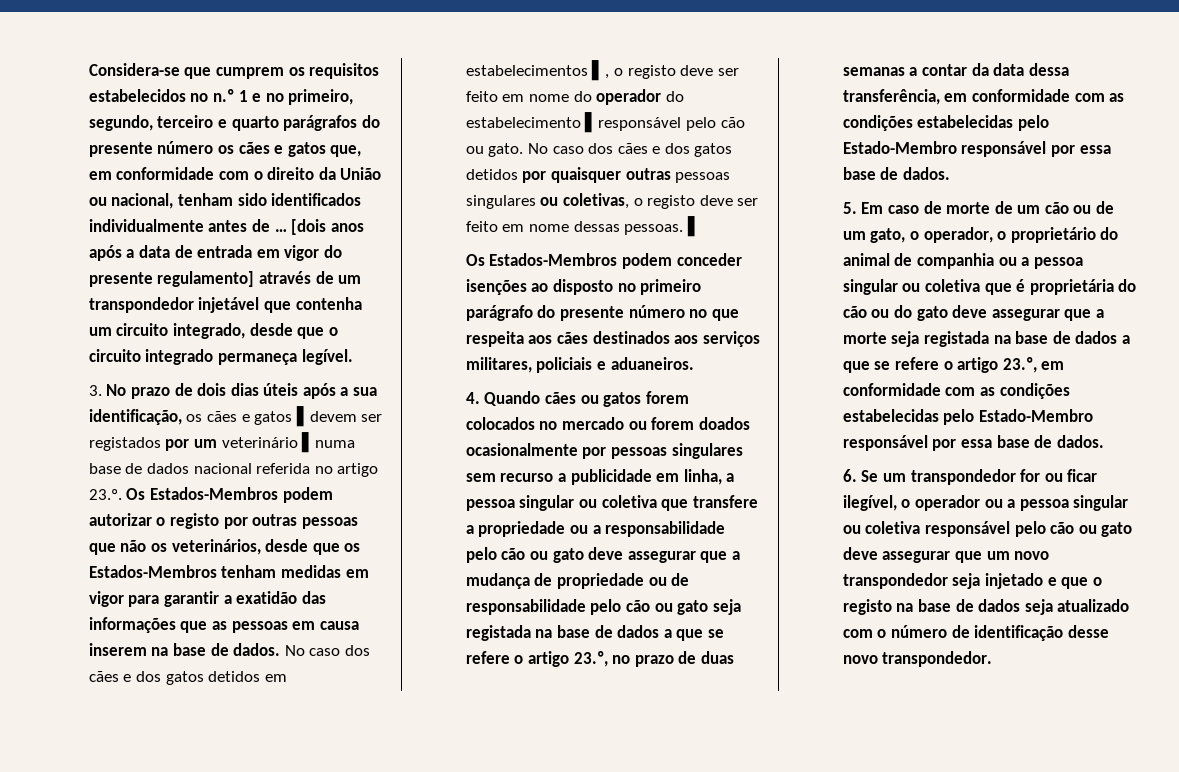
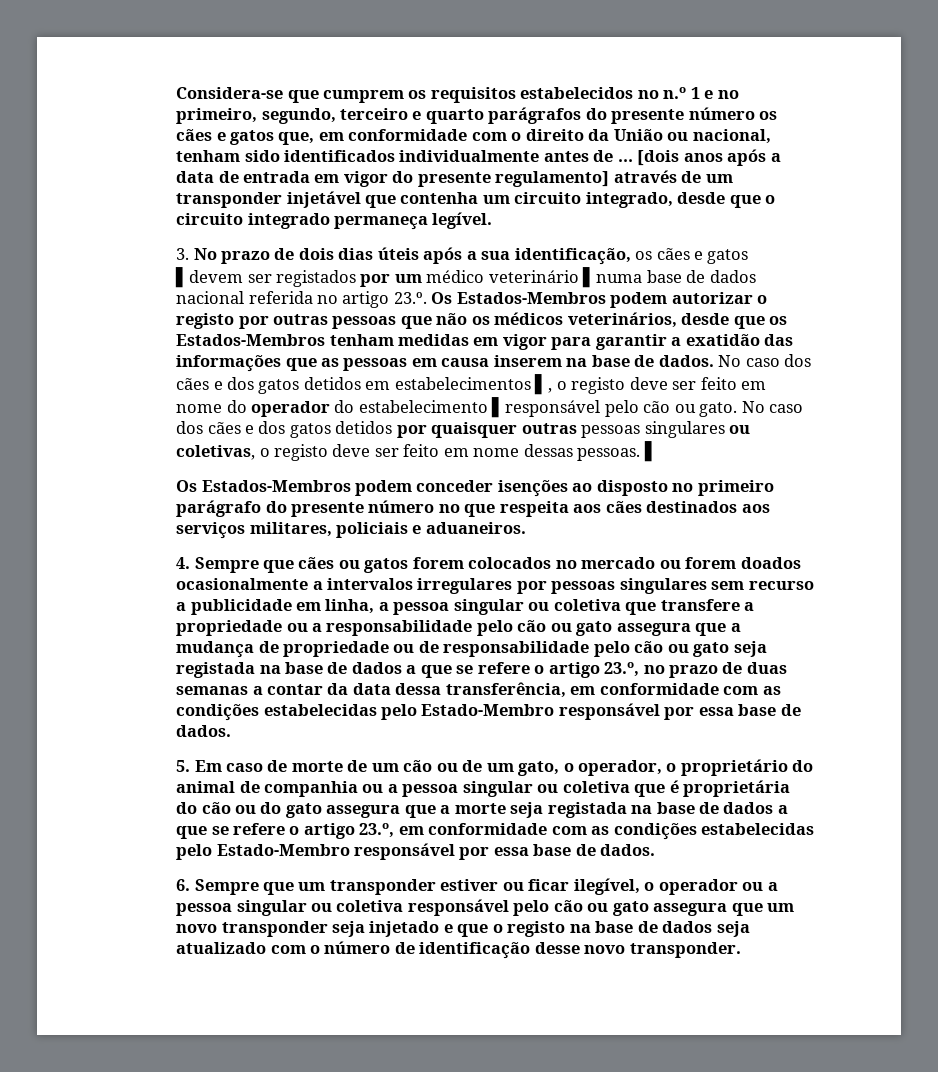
[88,297,194,313] transpondedor -> [176,192,283,208] transponder
(217, 443) none -> [426,270,485,283] médico
(167, 547) none -> [494,312,564,325] médicos
[484,391,541,406] Quando -> [194,557,294,573] Sempre que
(578, 449) none -> [312,578,513,594] a intervalos irregulares
[588,547,696,563] deve assegurar -> [616,623,691,636] assegura
[952,305,1060,321] deve assegurar -> [326,805,401,818] assegura
[861,469,1041,485] Se um transpondedor for -> [194,879,499,895] Sempre que um transponder estiver
[842,547,951,563] deve assegurar -> [653,903,728,916] assegura
[842,573,948,589] transpondedor -> [221,921,328,937] transponder
[882,651,993,667] transpondedor. -> [629,942,741,958] transponder.

